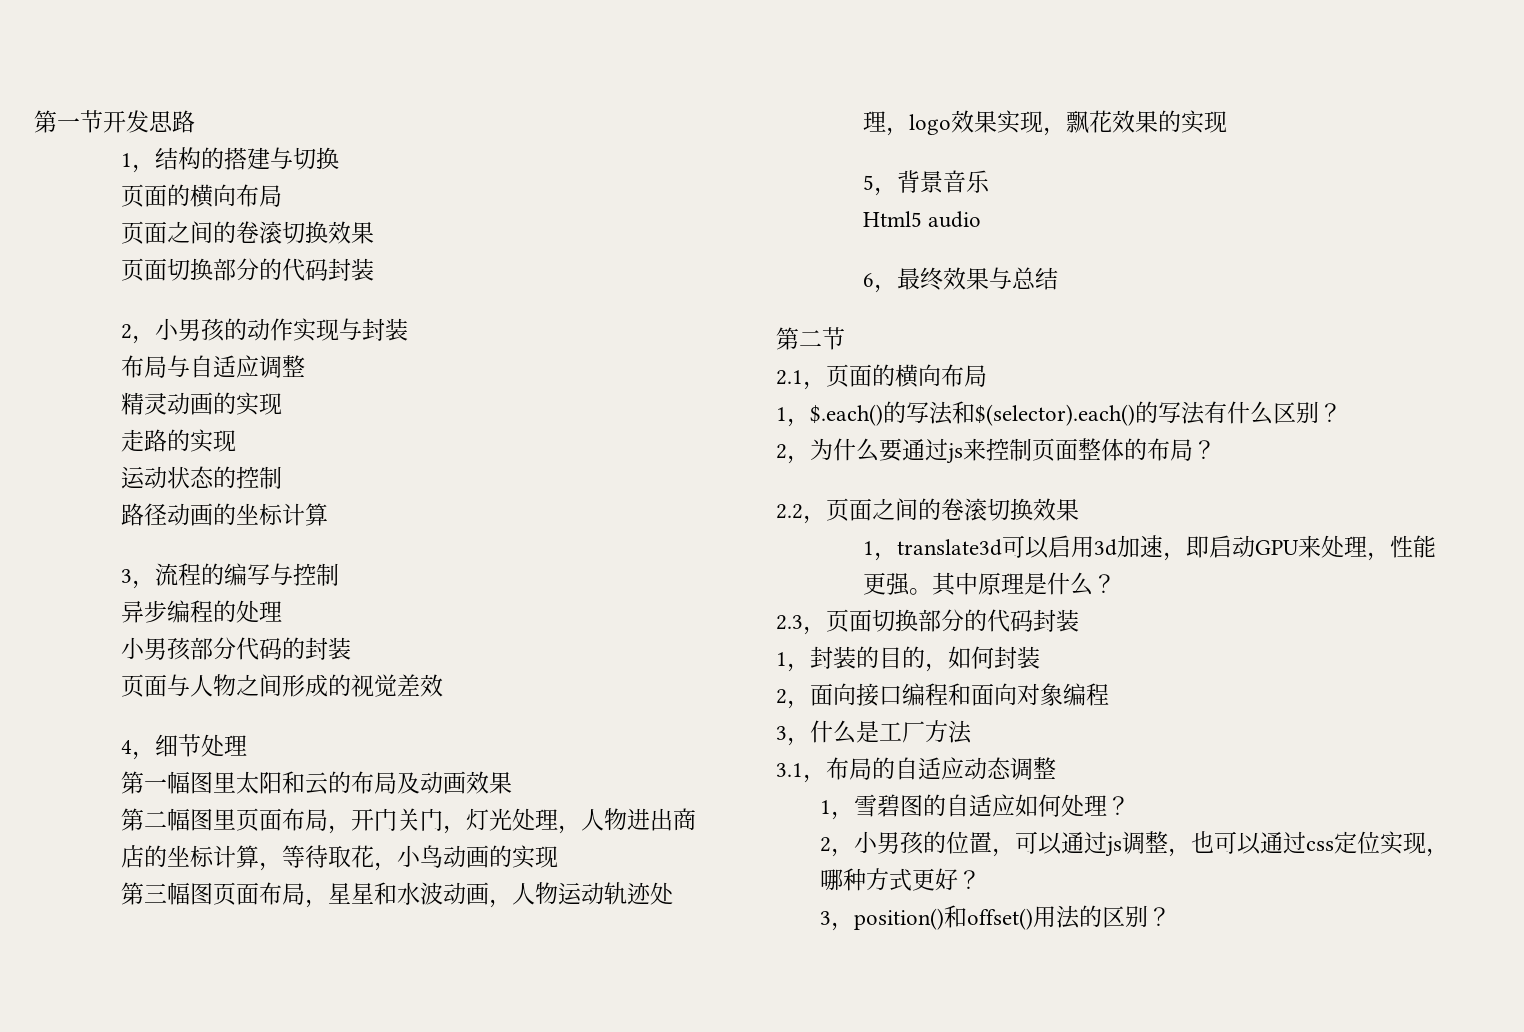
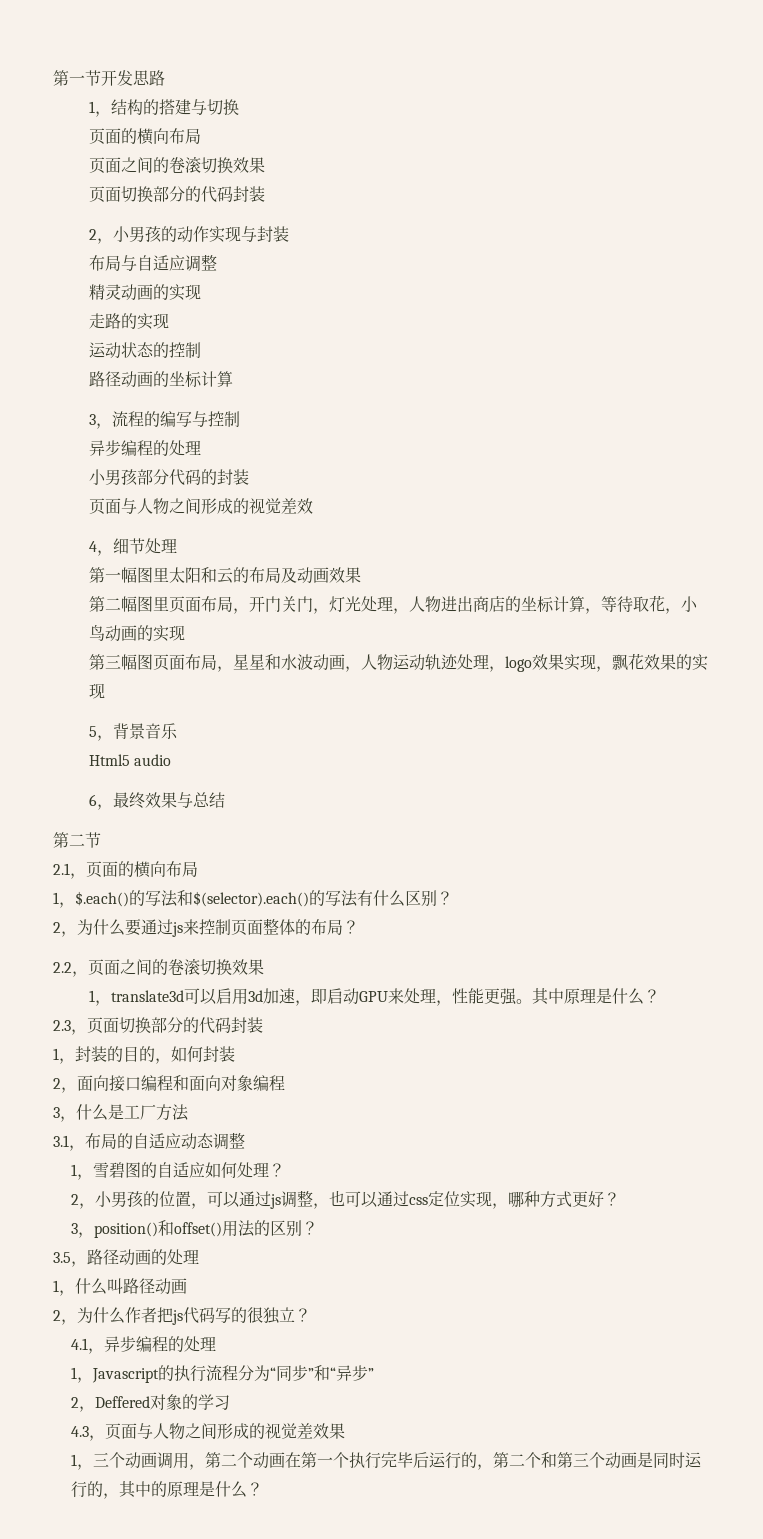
(1171, 916) none -> [53,1249,199,1267] [53,1278,187,1296] [53,1307,311,1325] [70,1336,216,1354] [70,1365,374,1383] [70,1394,230,1412] [70,1423,345,1441] [70,1452,702,1470] [70,1481,263,1499] // 3.5，路径动画的处理 // 1，什么叫路径动画 // 2，为什么作者把js代码写的很独立？ // 4.1，异步编程的处理 // 1，Javascript的执行流程分为“同步”和“异步” // 2，Deffered对象的学习 // 4.3，页面与人物之间形成的视觉差效果 // 1，三个动画调用，第二个动画在第一个执行完毕后运行的，第二个和第三个动画是同时运行的，其中的原理是什么？

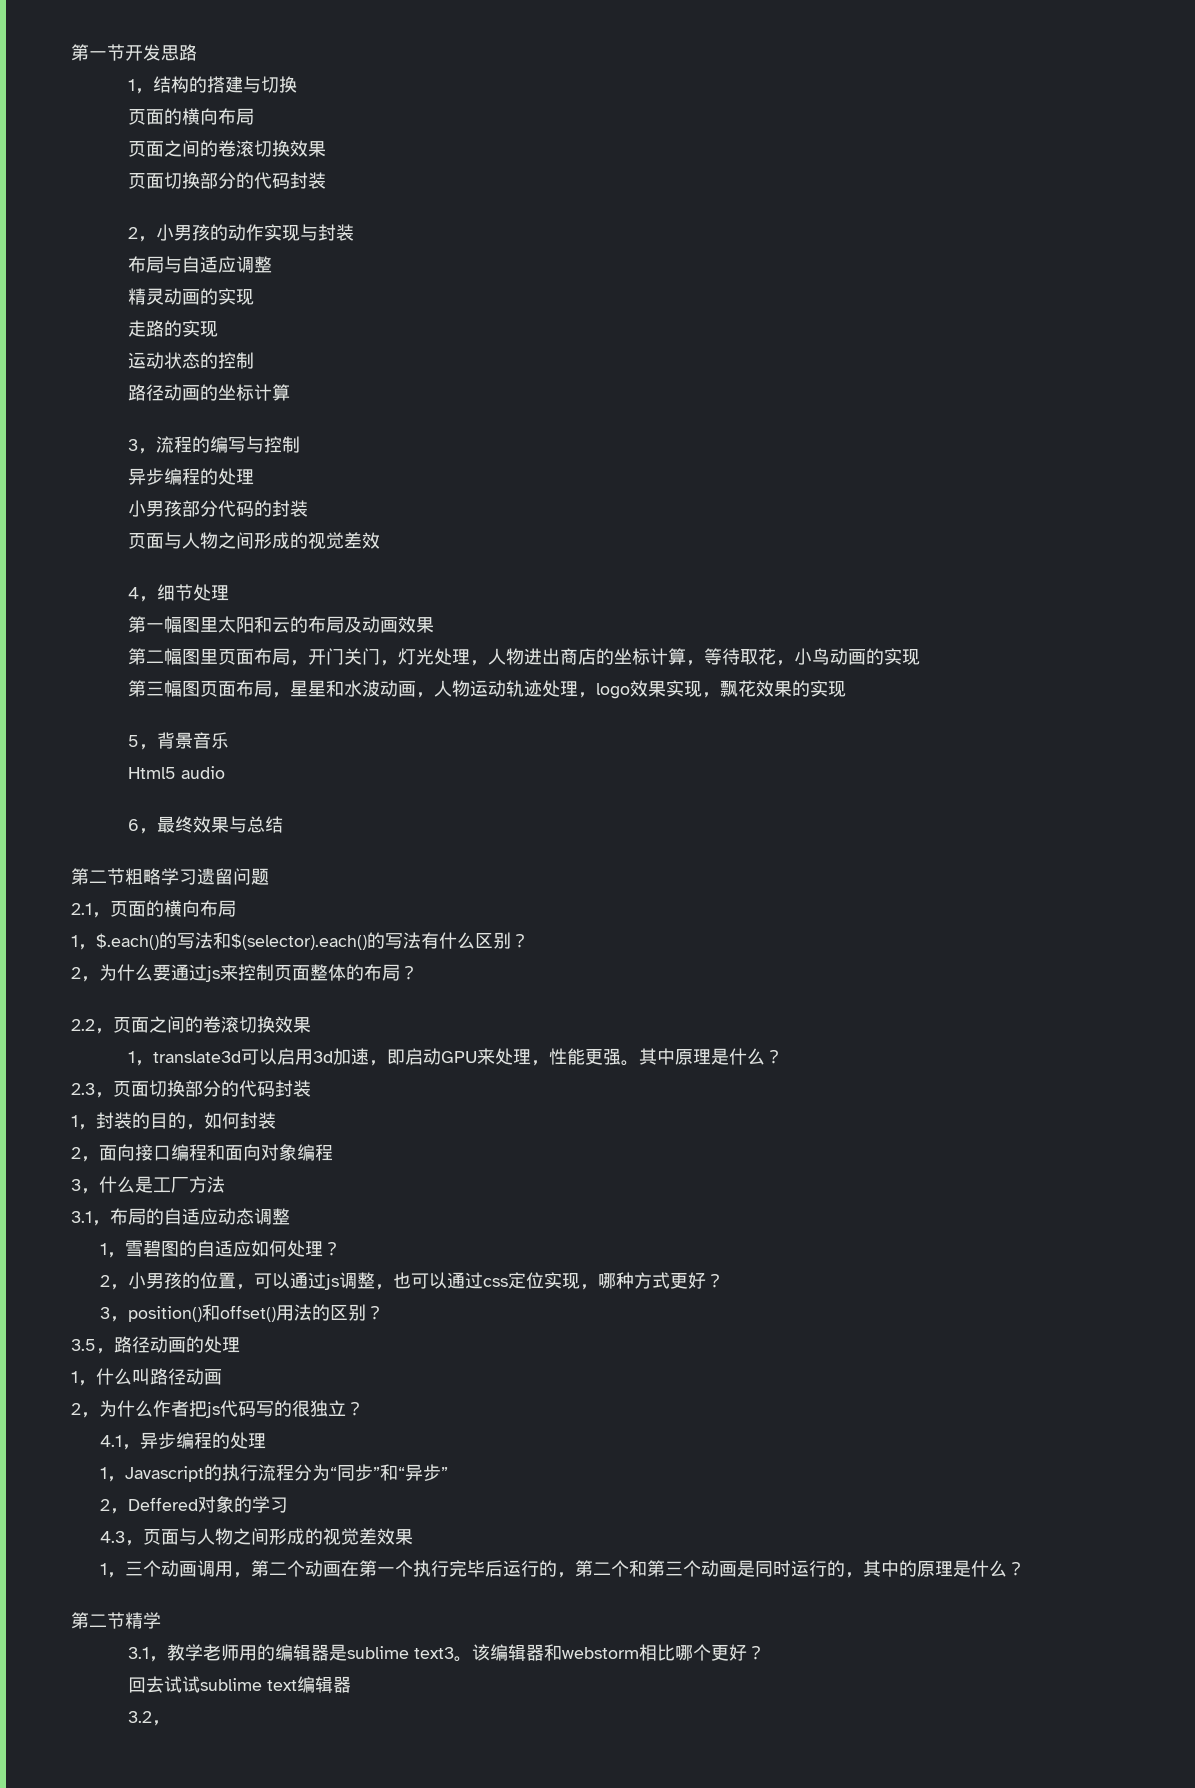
(101, 840) none -> [125,868,269,885] 粗略学习遗留问题
(263, 1489) none -> [71,1612,161,1629] [128,1644,766,1662] [128,1676,352,1693] [128,1711,171,1726] // 第二节精学 // 3.1，教学老师用的编辑器是sublime text3。该编辑器和webstorm相比哪个更好？ // 回去试试sublime text编辑器 // 3.2，

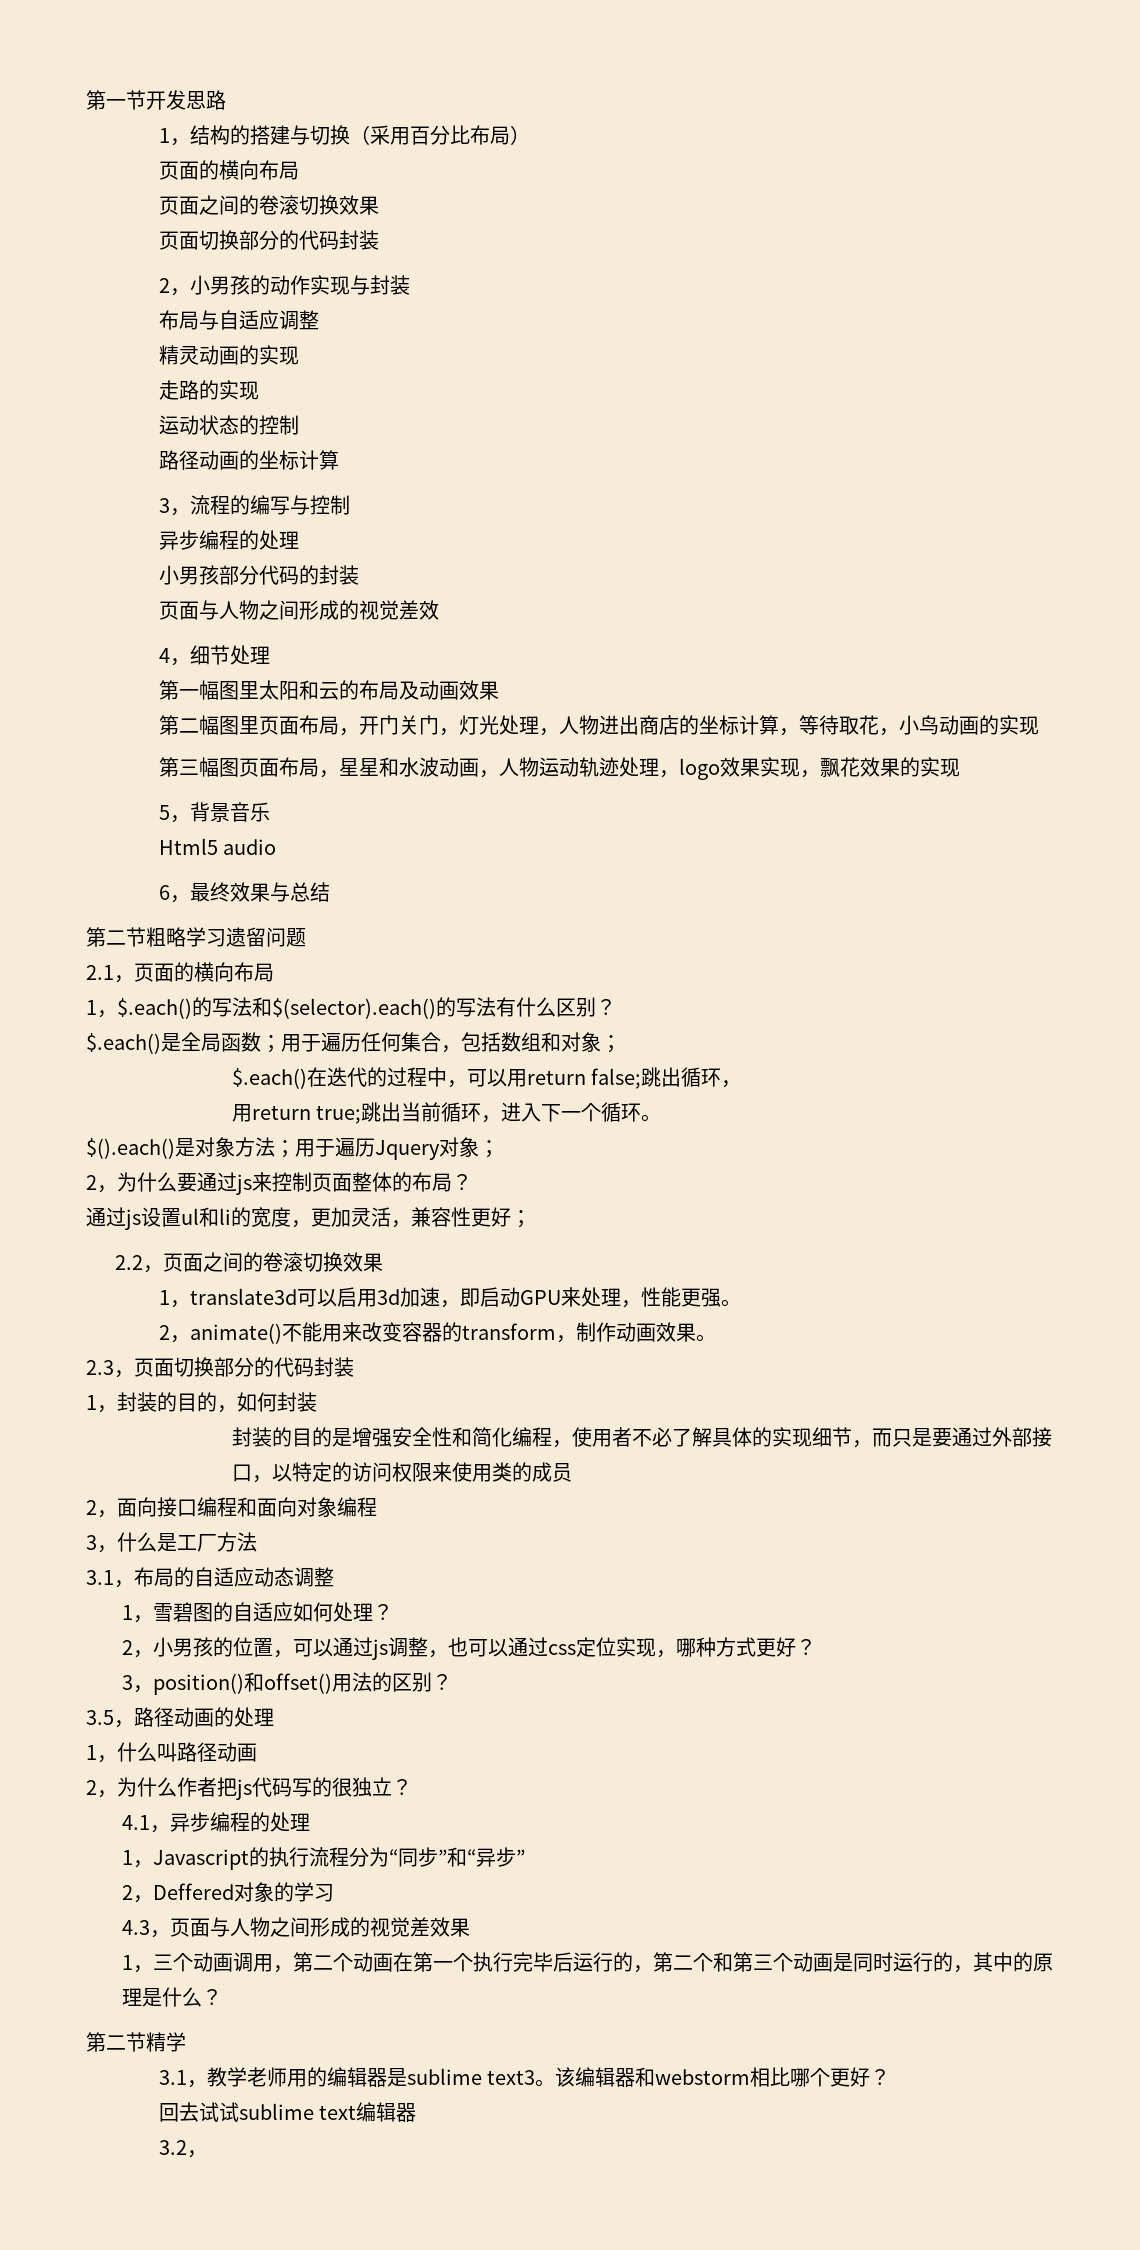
(298, 84) none -> [349,125,530,145] （采用百分比布局）
(529, 940) none -> [86,1032,621,1054] [231,1067,742,1089] [231,1102,662,1124] [86,1137,499,1160] // $.each()是全局函数；用于遍历任何集合，包括数组和对象； // $.each()在迭代的过程中，可以用return false;跳出循环， // 用return true;跳出当前循环，进入下一个循环。 // $().each()是对象方法；用于遍历Jquery对象；
(418, 972) none -> [86,1207,531,1230] // 通过js设置ul和li的宽度，更加灵活，兼容性更好；
[639,1048,784,1065] 其中原理是什么？ -> [158,1322,716,1344] // 2，animate()不能用来改变容器的transform，制作动画效果。
(276, 1120) none -> [231,1427,1052,1448] [231,1462,572,1483] // 封装的目的是增强安全性和简化编程，使用者不必了解具体的实现细节，而只是要通过外部接口，以特定的访问权限来使用类的成员

